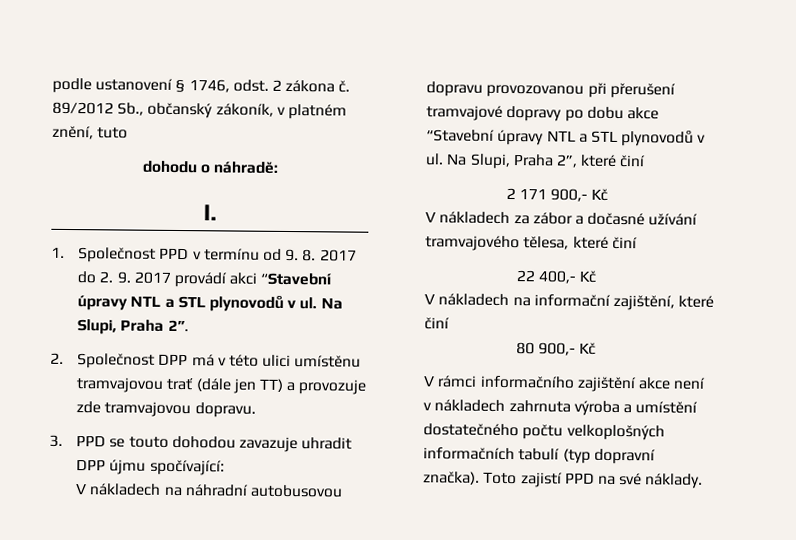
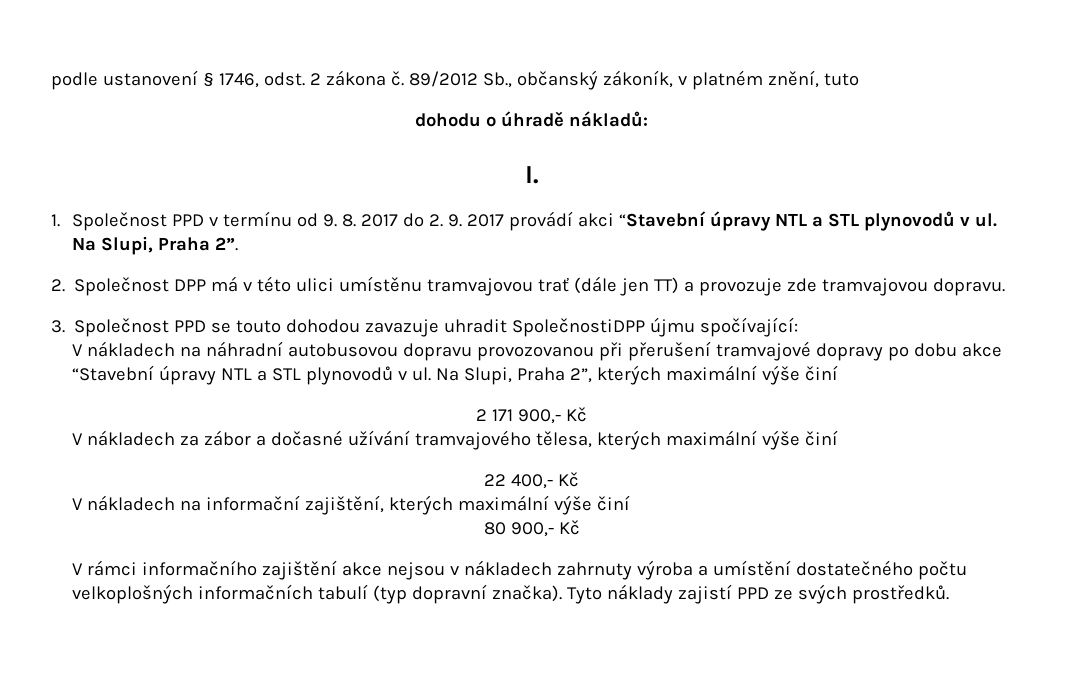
[213,161,279,174] náhradě: -> [500,111,648,127] úhradě nákladů:
(63, 440) none -> [74,318,170,337] Společnost
[76,459,107,471] DPP -> [512,318,646,337] SpolečnostiDPP
[580,154,618,167] které -> [597,365,801,385] kterých maximální výše
[572,236,609,249] které -> [597,430,801,450] kterých maximální výše
[678,295,715,308] které -> [389,495,593,515] kterých maximální výše
[673,377,707,390] není -> [387,562,446,580] nejsou
[508,400,571,413] zahrnuta -> [557,562,633,580] zahrnuty
[483,471,704,489] Toto zajistí PPD na své náklady. -> [567,584,950,604] Tyto náklady zajistí PPD ze svých prostředků.

